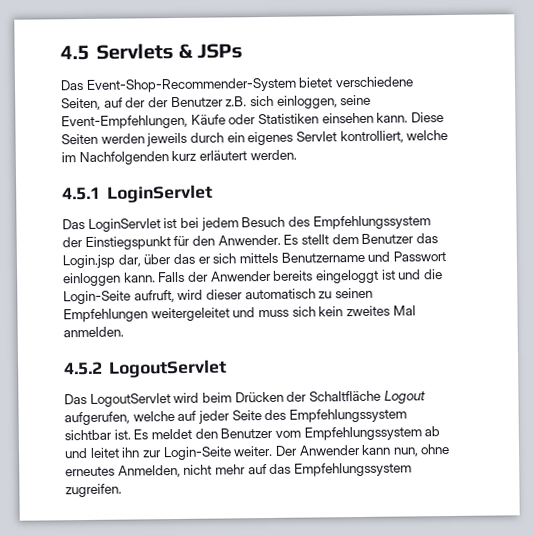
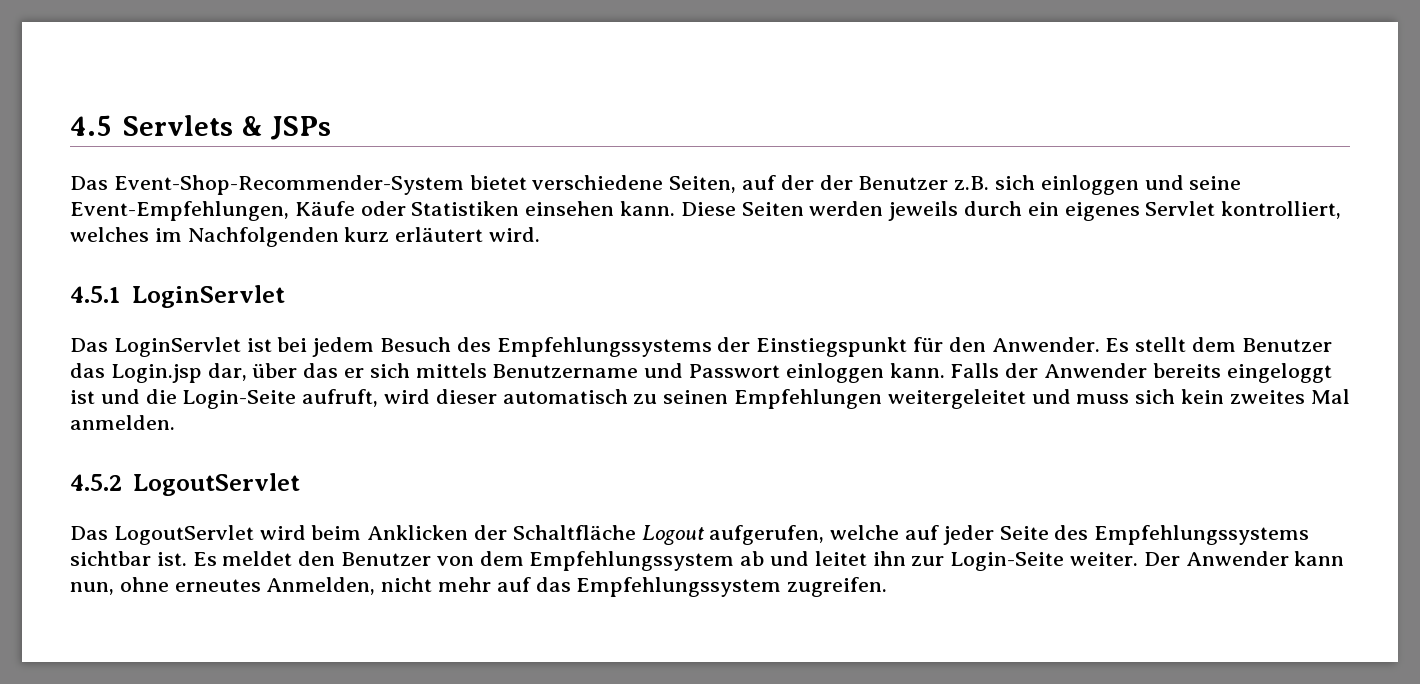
[276,95,338,109] einloggen, -> [1040,175,1184,195] einloggen und
[406,129,449,141] welche -> [70,227,149,242] welches
[249,149,297,161] werden. -> [489,227,541,242] wird.
[312,215,431,230] Empfehlungssystem -> [496,337,712,357] Empfehlungssystems
[234,391,284,403] Drücken -> [367,525,469,540] Anklicken
[288,408,407,423] Empfehlungssystem -> [1094,525,1310,545] Empfehlungssystems
[274,430,301,438] vom -> [436,551,524,566] von dem

